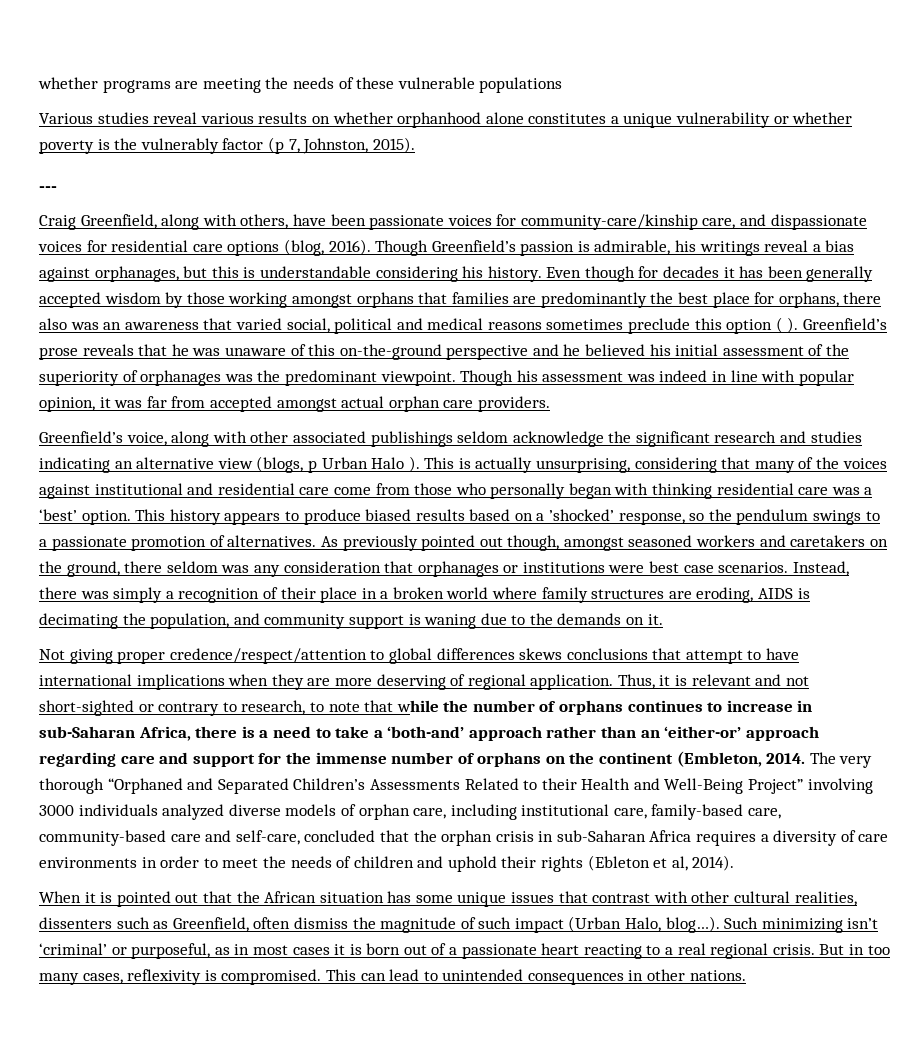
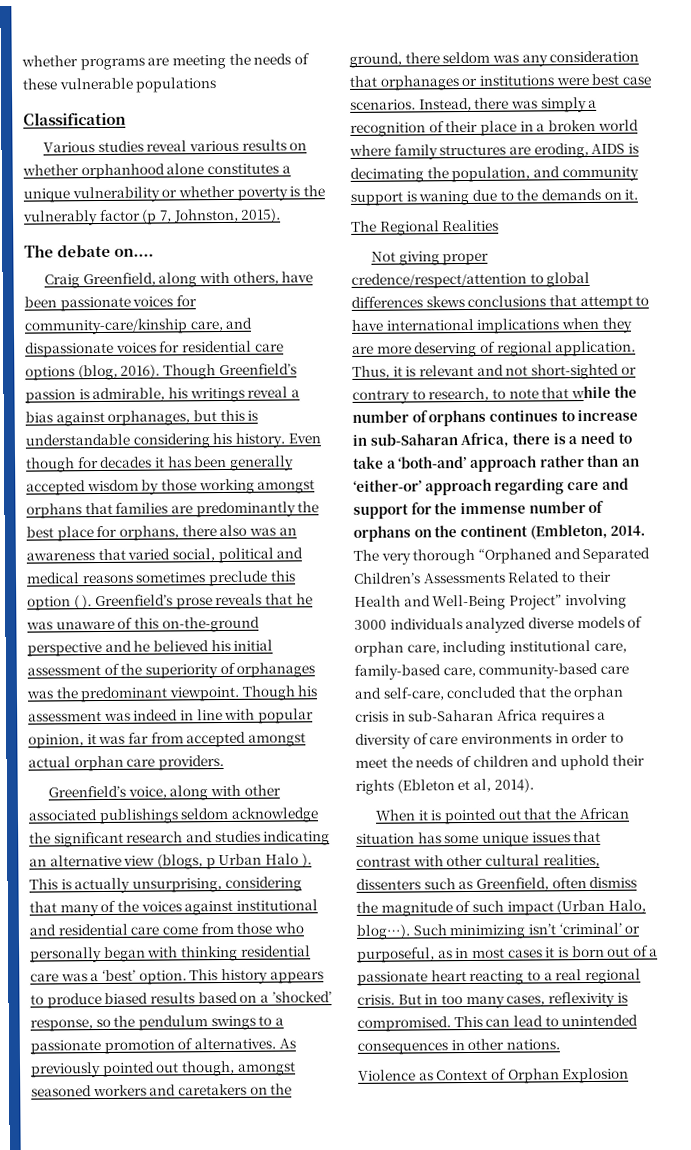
(563, 85) none -> [23,111,126,126] // Classification
[39,186,57,192] --- -> [24,244,155,258] The debate on....
(663, 619) none -> [351,219,500,236] // The Regional Realities
(746, 975) none -> [358,1067,630,1084] // Violence as Context of Orphan Explosion

